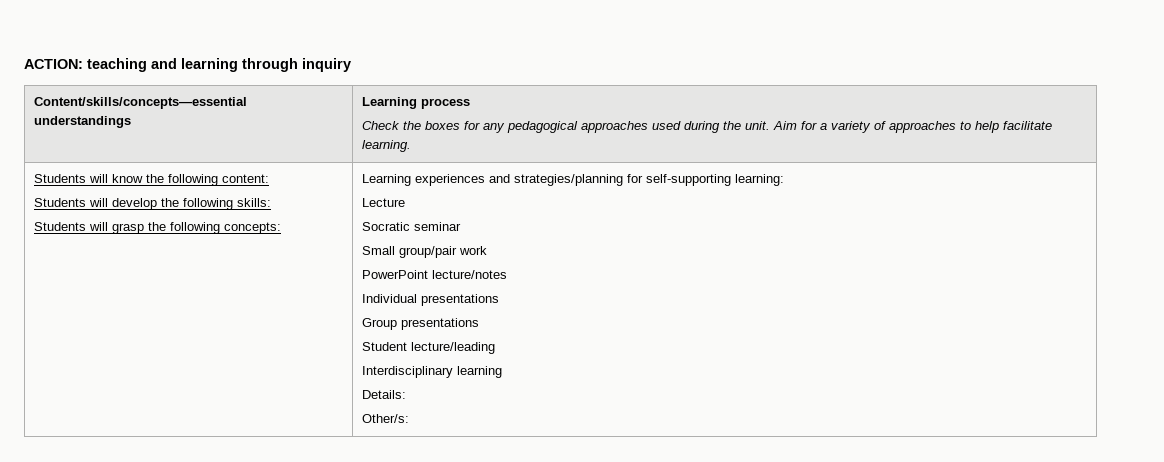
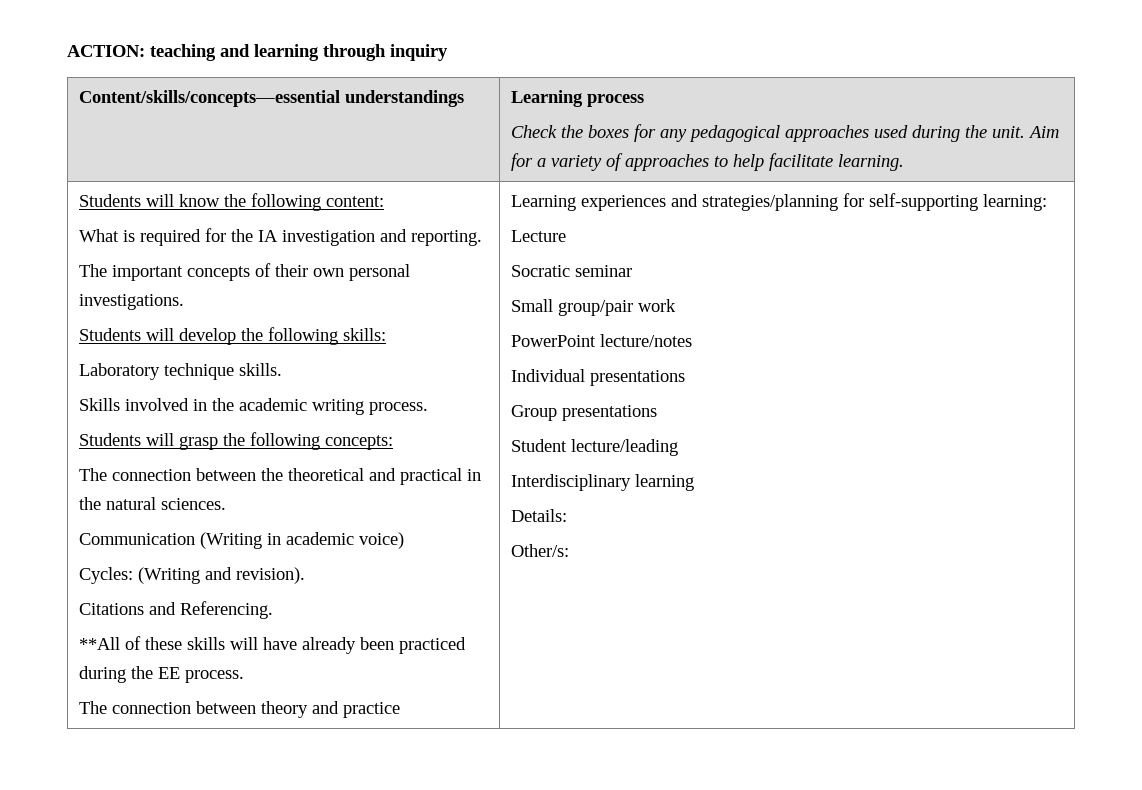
(269, 178) none -> [78,228,482,246] [78,263,410,281] [78,294,184,310] // What is required for the IA investigation and reporting. // The important concepts of their own personal investigations.
(271, 202) none -> [78,363,282,380] [78,398,428,415] // Laboratory technique skills. // Skills involved in the academic writing process.
(281, 228) none -> [78,468,481,485] [78,497,226,510] [78,532,404,549] [78,567,305,584] [78,601,273,619] [78,636,466,654] [78,666,244,683] [78,701,400,718] // The connection between the theoretical and practical in the natural sciences. // Communication (Writing in academic voice) // Cycles: (Writing and revision). // Citations and Referencing. // **All of these skills will have already been practiced during the EE process. // The connection between theory and practice

